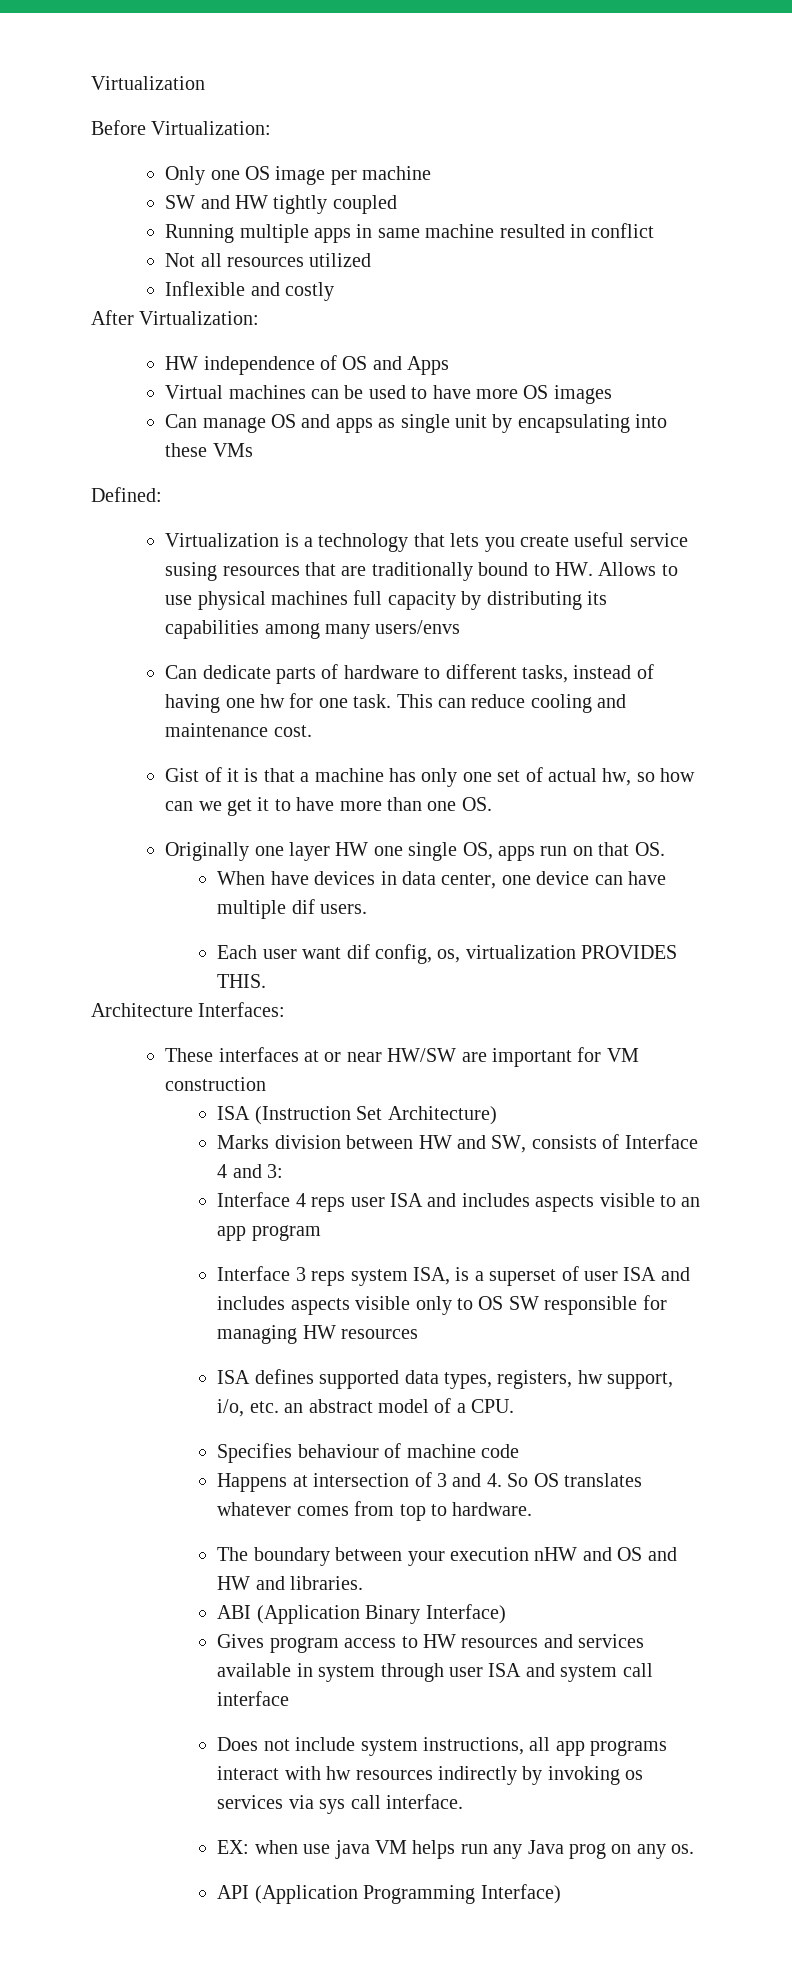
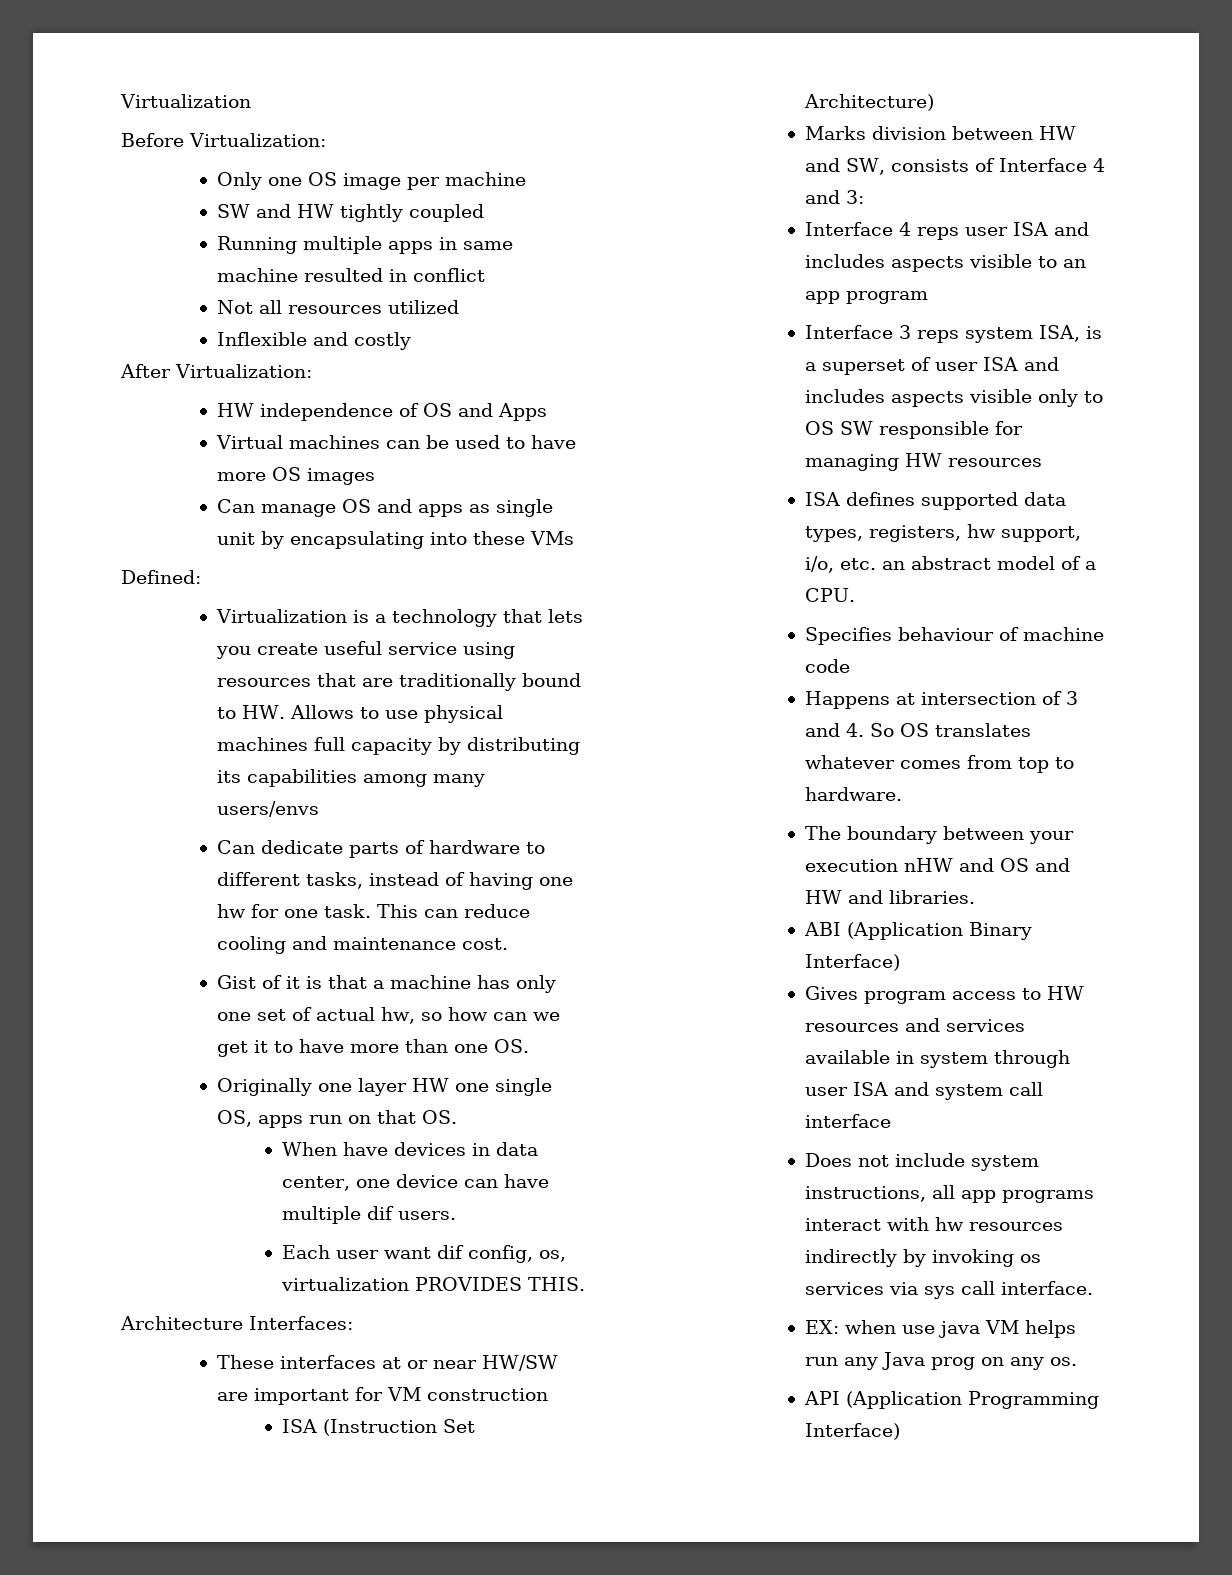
[165,562,218,581] susing -> [462,642,515,659] using

